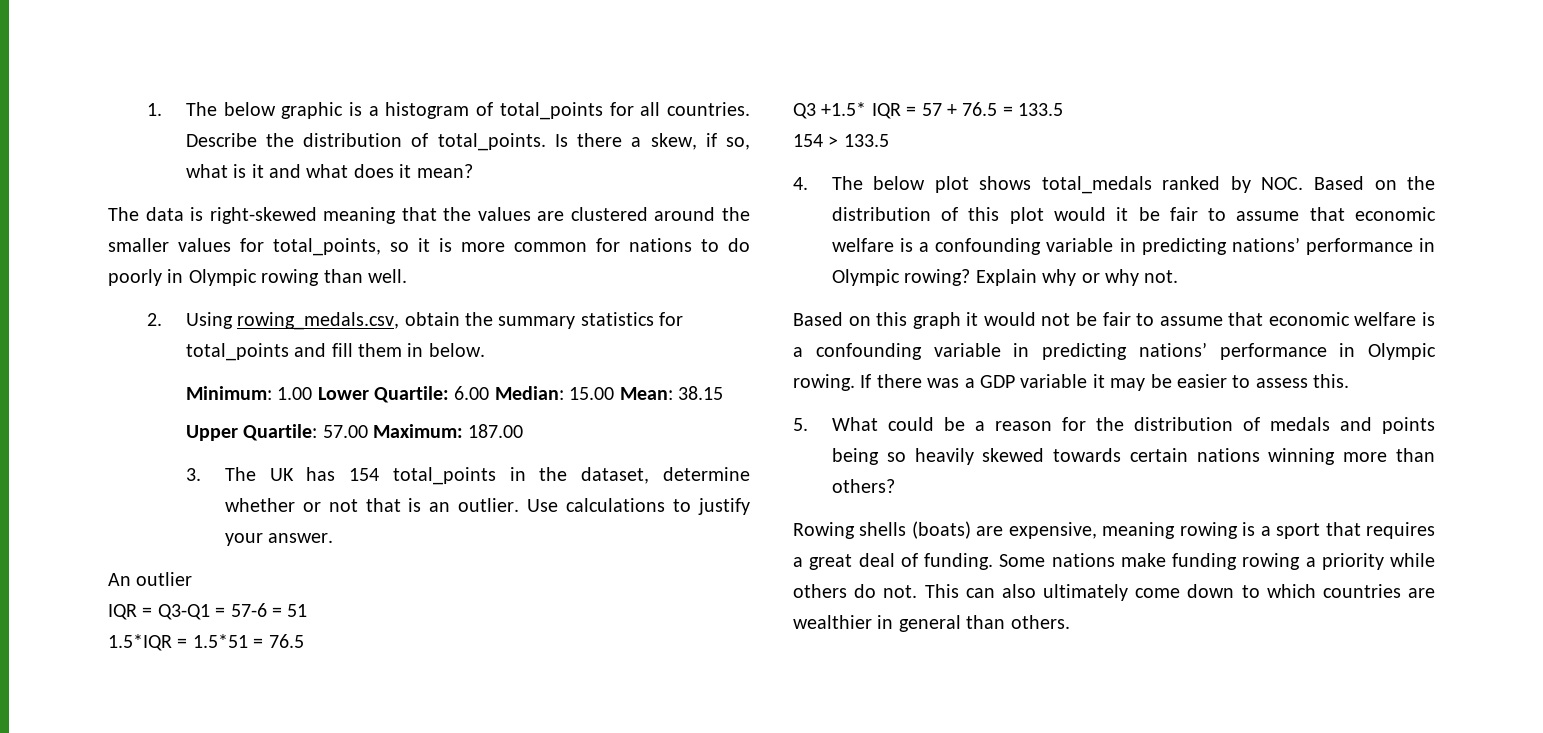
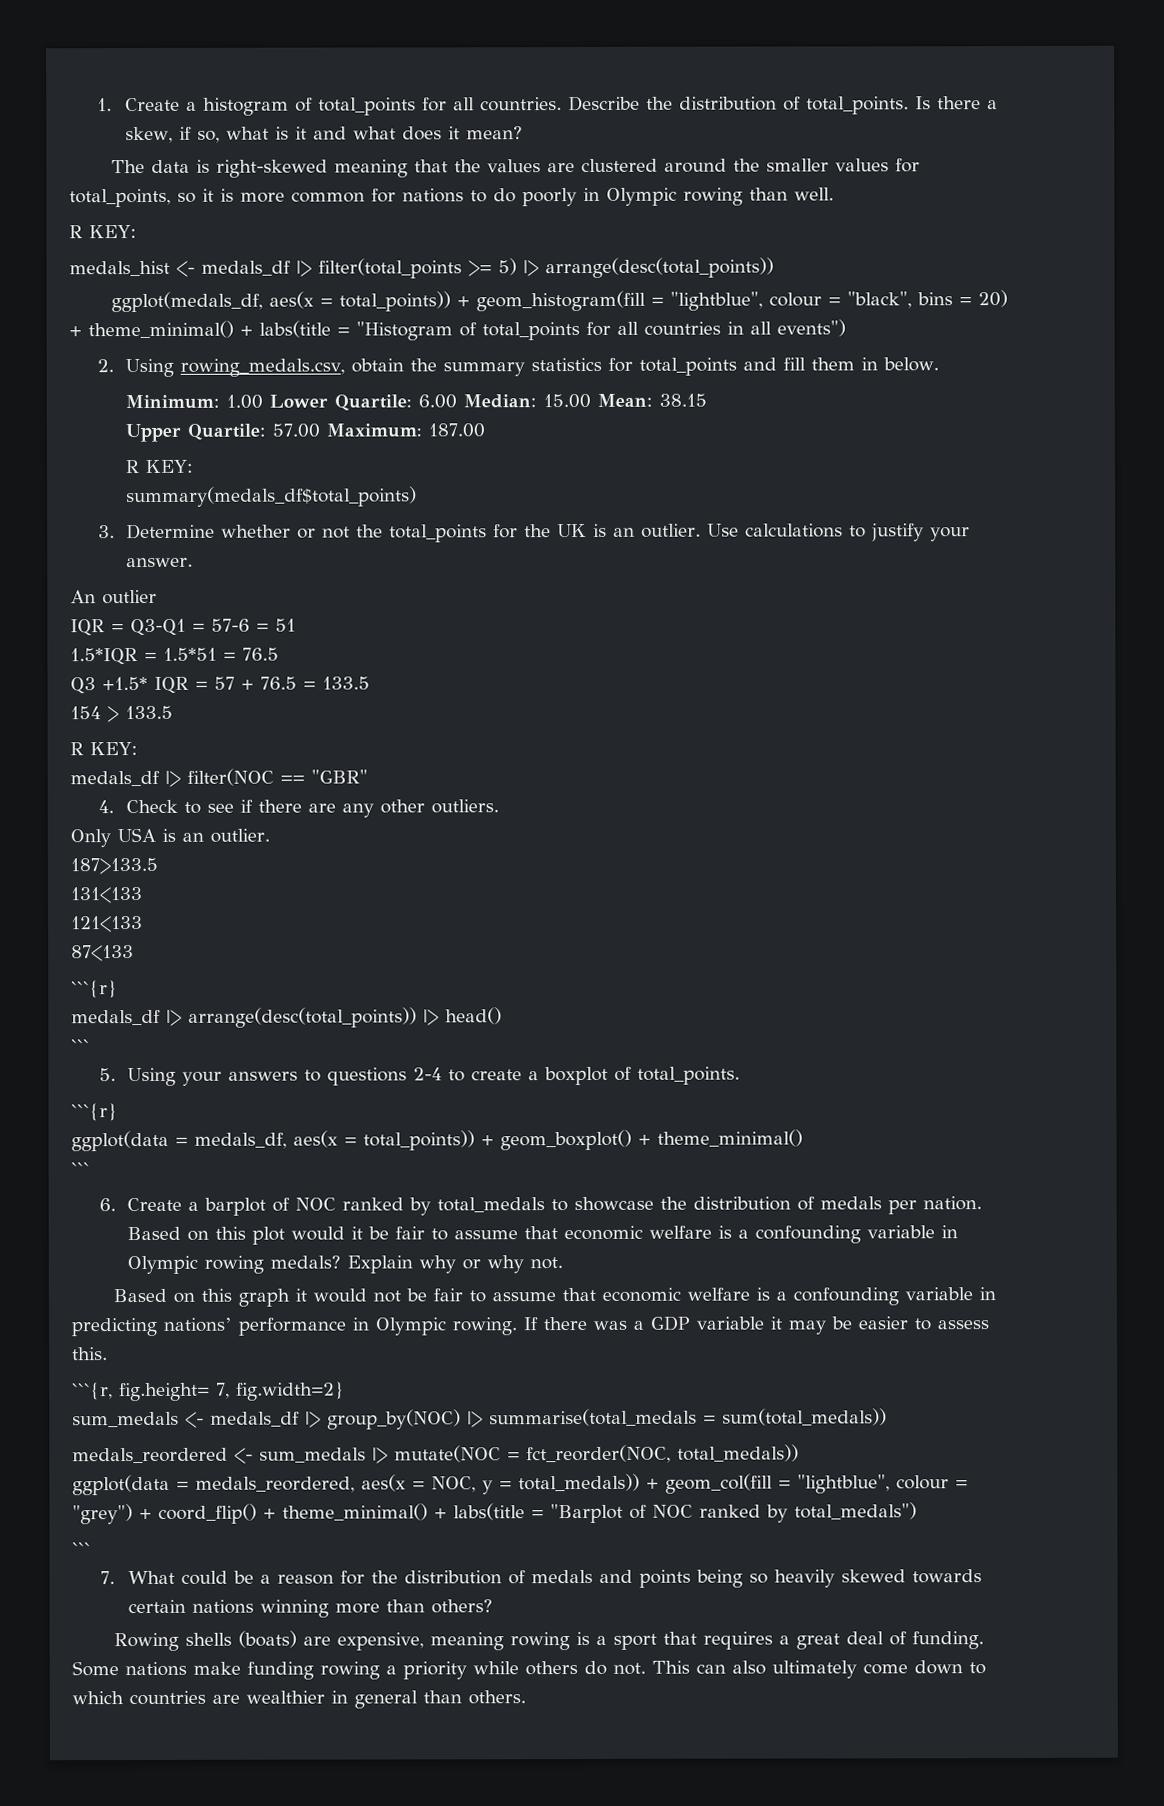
[185,102,362,119] The below graphic is -> [125,97,181,112] Create
(407, 276) none -> [69,225,137,239] [69,257,774,279] [110,290,1008,313] [69,319,846,341] // R KEY: // medals_hist <- medals_df |> filter(total_points >= 5) |> arrange(desc(total_points)) // ggplot(medals_df, aes(x = total_points)) + geom_histogram(fill = "lightblue", colour = "black", bins = 20) + theme_minimal() + labs(title = "Histogram of total_points for all countries in all events")
[185,467,750,485] [224,498,401,512] 3. The UK has 154 total_points in the dataset, determine whether or not that -> [125,459,195,474] [126,486,418,508] [98,523,588,543] R KEY: // summary(medals_df$total_points) // 3. Determine whether or not the total_points for the UK
[793,176,1435,194] [831,207,959,221] 4. The below plot shows total_medals ranked by NOC. Based on the distribution of -> [70,742,138,756] [70,768,368,787] [98,799,500,818] [70,827,270,848] [70,857,158,875] [70,886,142,904] [71,915,143,933] [71,945,134,962] [71,980,118,999] [71,1007,502,1028] [71,1039,90,1053] [99,1066,741,1087] [71,1103,118,1122] [71,1129,803,1152] [71,1162,90,1176] [99,1196,983,1216] [127,1226,210,1241] R KEY: // medals_df |> filter(NOC == "GBR" // 4. Check to see if there are any other outliers. // Only USA is an outlier. // 187>133.5 // 131<133 // 121<133 // 87<133 // ```{r} // medals_df |> arrange(desc(total_points)) |> head() // ``` // 5. Using your answers to questions 2-4 to create a boxplot of total_points. // ```{r} // ggplot(data = medals_df, aes(x = total_points)) + geom_boxplot() + theme_minimal() // ``` // 6. Create a barplot of NOC ranked by total_medals to showcase the distribution of medals per nation. Based on
[1141,237,1435,255] [831,269,971,286] predicting nations’ performance in Olympic rowing? -> [127,1255,342,1275] Olympic rowing medals?
[793,418,808,431] 5. -> [72,1381,345,1402] [72,1408,887,1430] [72,1444,799,1464] [72,1473,968,1496] [72,1502,917,1525] [72,1542,91,1556] [100,1571,116,1585] ```{r, fig.height= 7, fig.width=2} // sum_medals <- medals_df |> group_by(NOC) |> summarise(total_medals = sum(total_medals)) // medals_reordered <- sum_medals |> mutate(NOC = fct_reorder(NOC, total_medals)) // ggplot(data = medals_reordered, aes(x = NOC, y = total_medals)) + geom_col(fill = "lightblue", colour = "grey") + coord_flip() + theme_minimal() + labs(title = "Barplot of NOC ranked by total_medals") // ``` // 7.

